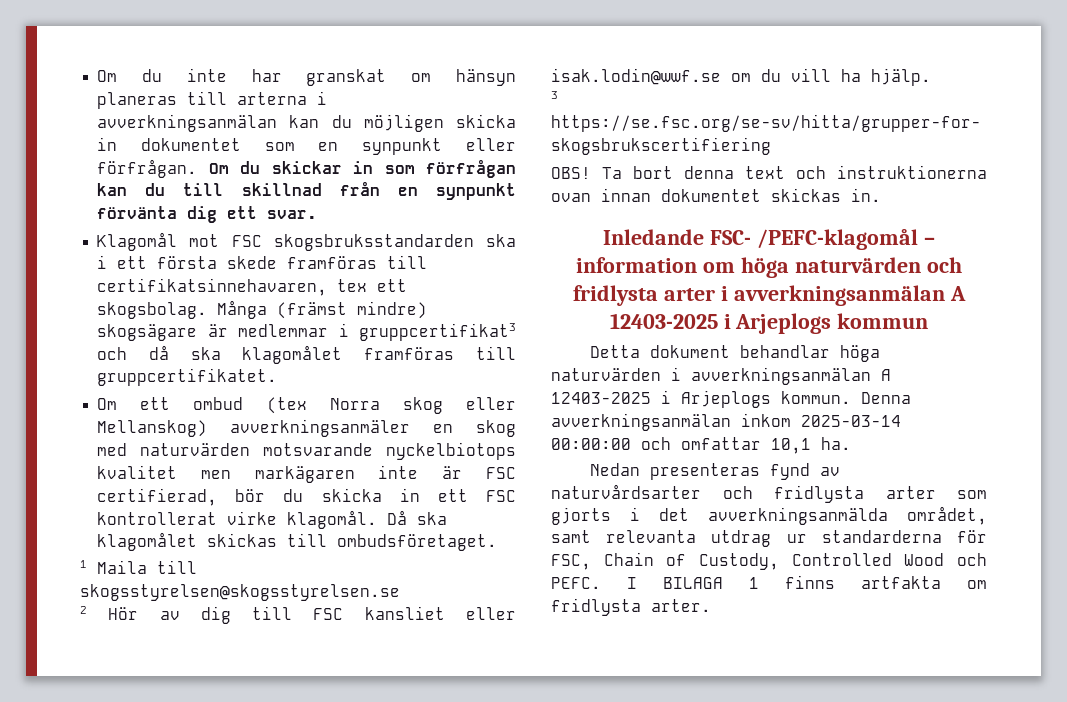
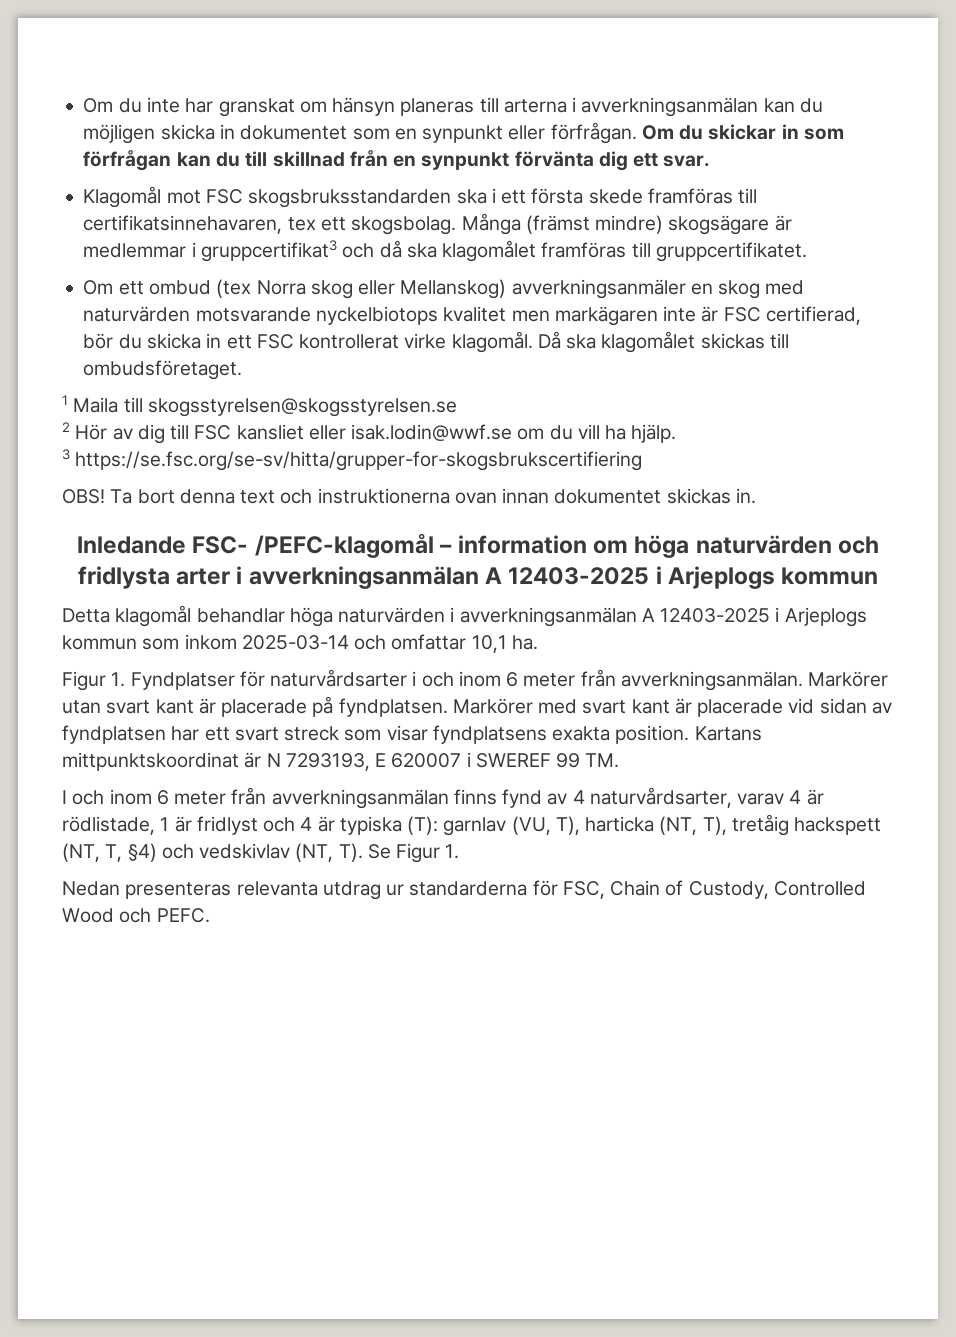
[649,345,730,358] dokument -> [115,605,192,627] klagomål
[781,391,911,404] [551,413,731,431] kommun. Denna avverkningsanmälan -> [62,635,180,650] kommun som
[551,438,631,450] 00:00:00 -> (349, 642) none
[589,463,840,480] [551,484,987,503] [551,506,987,525] [551,530,591,543] Nedan presenteras fynd av naturvårdsarter och fridlysta arter som gjorts i det avverkningsanmälda området, samt -> [62,669,889,691] [62,696,892,717] [62,725,762,744] [62,752,620,771] [62,787,824,809] [62,814,882,836] [62,843,460,863] [62,881,232,899] Figur 1. Fyndplatser för naturvårdsarter i och inom 6 meter från avverkningsanmälan. Markörer utan svart kant är placerade på fyndplatsen. Markörer med svart kant är placerade vid sidan av fyndplatsen har ett svart streck som visar fyndplatsens exakta position. Kartans mittpunktskoordinat är N 7293193, E 620007 i SWEREF 99 TM. // I och inom 6 meter från avverkningsanmälan finns fynd av 4 naturvårdsarter, varav 4 är rödlistade, 1 är fridlyst och 4 är typiska (T): garnlav (VU, T), harticka (NT, T), tretåig hackspett (NT, T, §4) och vedskivlav (NT, T). Se Figur 1. // Nedan presenteras
[627,575,987,589] [551,598,711,616] I BILAGA 1 finns artfakta om fridlysta arter. -> (210, 915) none

